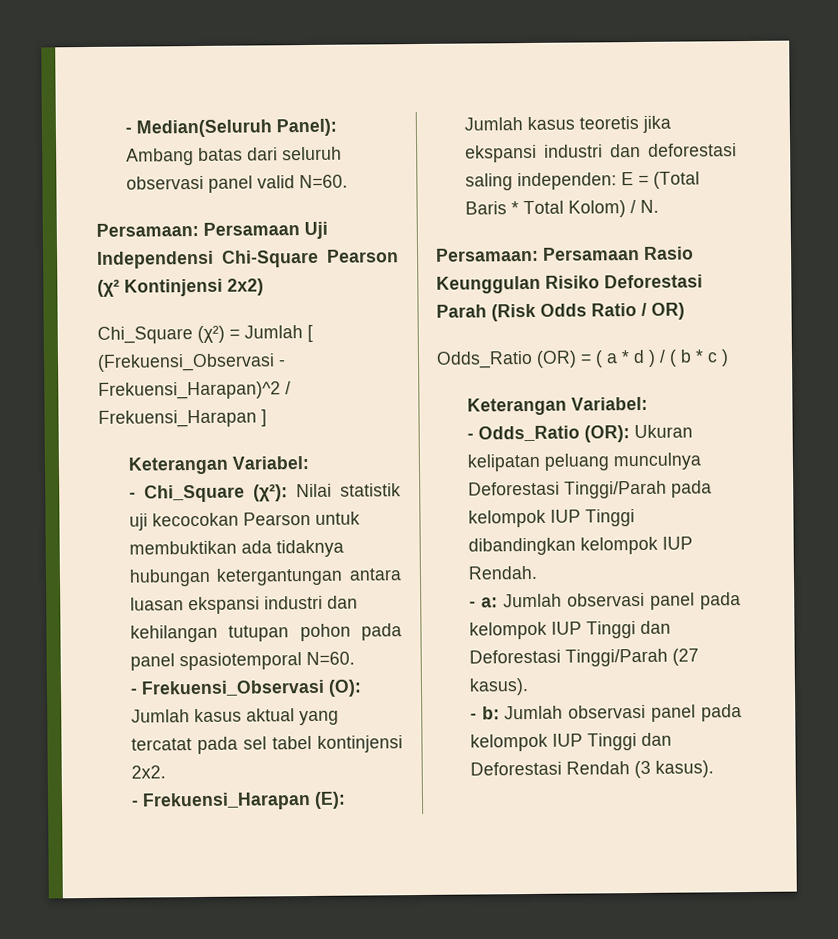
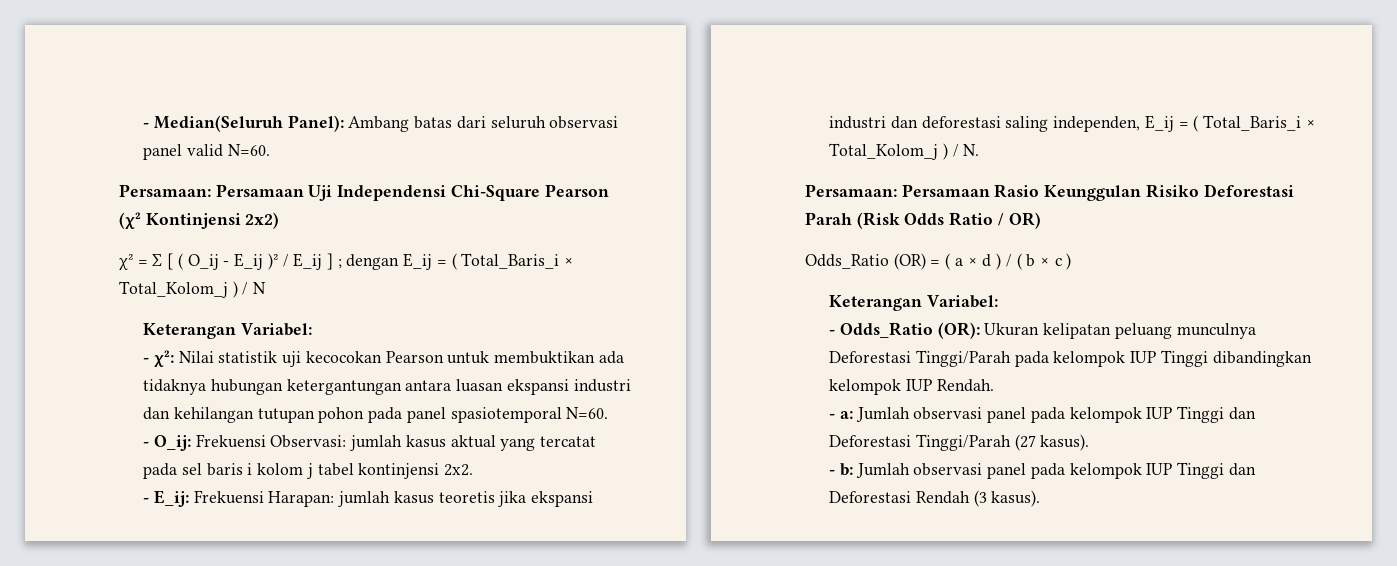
[97,324,313,344] [97,353,286,372] [98,381,291,400] [98,409,267,428] [127,455,309,475] [128,484,288,503] Chi_Square (χ²) = Jumlah [ (Frekuensi_Observasi - Frekuensi_Harapan)^2 / Frekuensi_Harapan ] // Keterangan Variabel: // - Chi_Square (χ²): -> [119,253,575,271] [119,281,267,298] [143,323,312,339] [143,350,174,368] χ² = Σ [ ( O_ij - E_ij )² / E_ij ] ; dengan E_ij = ( Total_Baris_i × Total_Kolom_j ) / N // Keterangan Variabel: // - χ²:
[140,679,362,697] [130,709,190,723] Frekuensi_Observasi (O): Jumlah -> [153,434,403,451] O_ij: Frekuensi Observasi: jumlah
(267, 743) none -> [206,463,313,479] baris i kolom j
[141,791,346,811] [463,117,523,131] Frekuensi_Harapan (E): Jumlah -> [153,490,391,507] E_ij: Frekuensi Harapan: jumlah
[516,171,700,191] [464,200,626,218] independen: E = (Total Baris * Total Kolom) -> [1053,115,1316,132] [829,143,948,160] independen, E_ij = ( Total_Baris_i × Total_Kolom_j )
[621,350,630,364] * -> [967,258,978,266] ×
[695,349,704,363] * -> [1039,258,1050,266] ×

